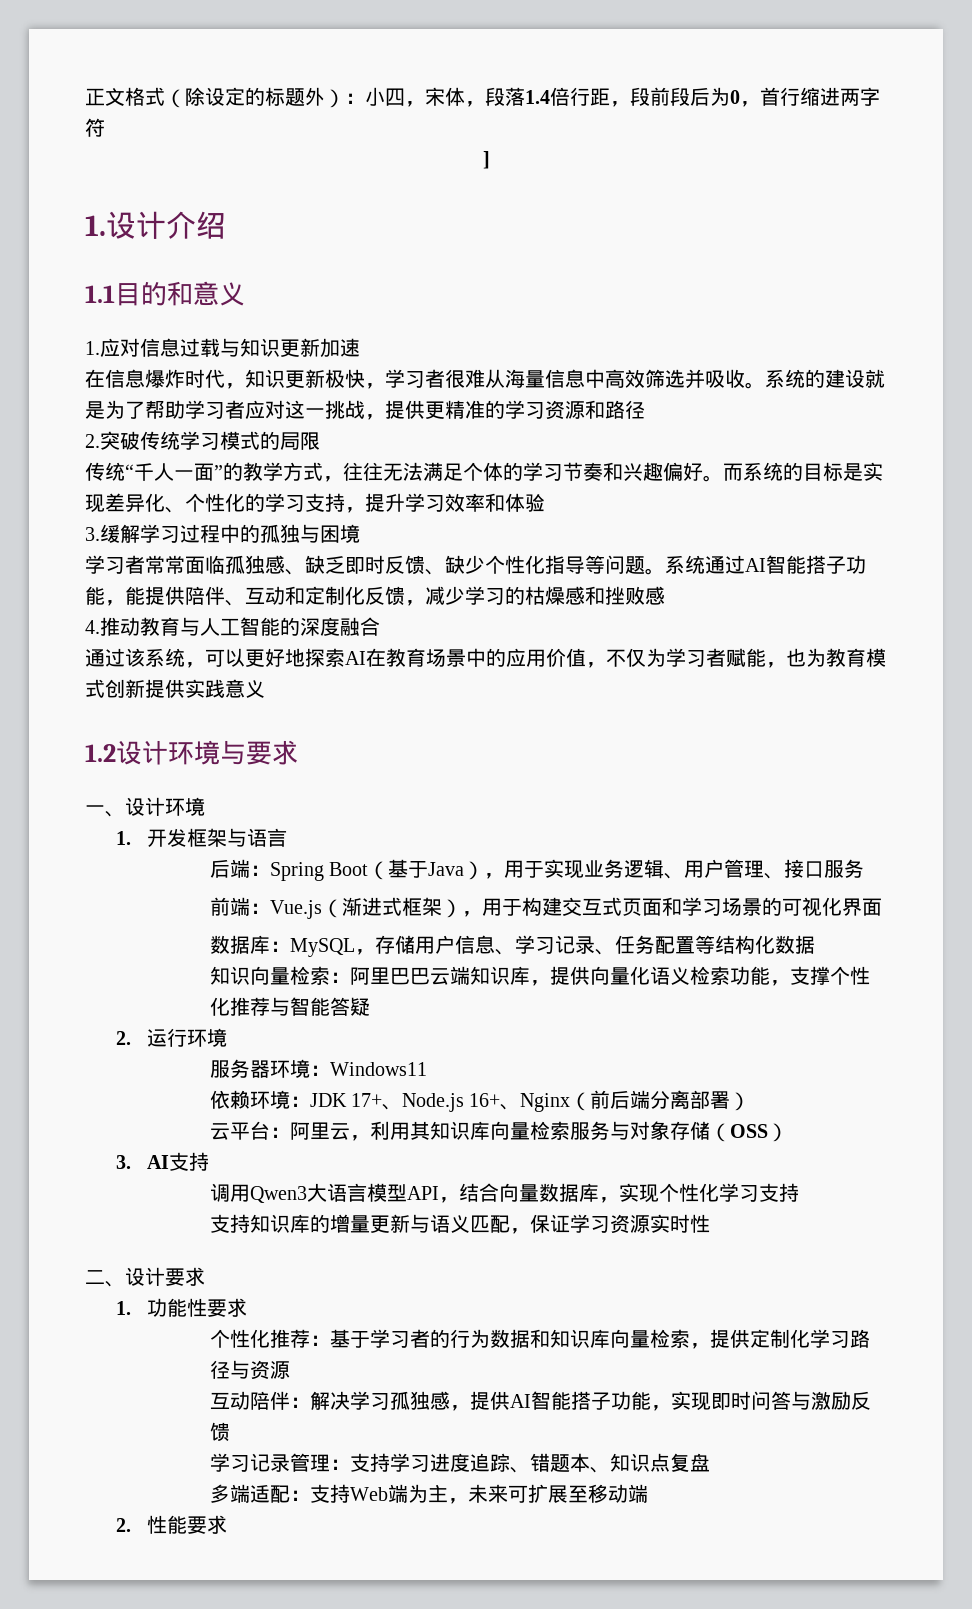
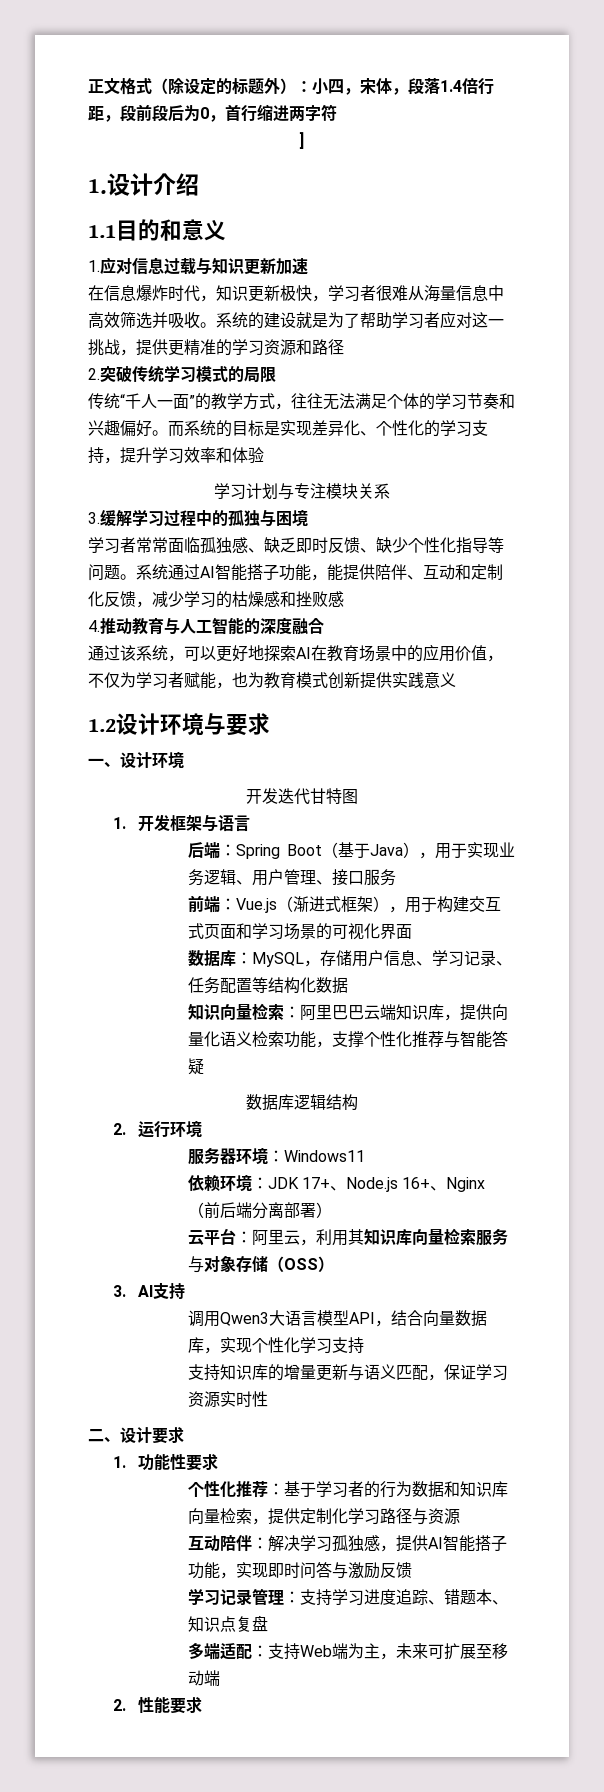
(545, 503) none -> [213,483,390,500] // 学习计划与专注模块关系
(205, 806) none -> [245,788,358,805] // 开发迭代甘特图
(370, 1006) none -> [245,1094,358,1111] // 数据库逻辑结构

